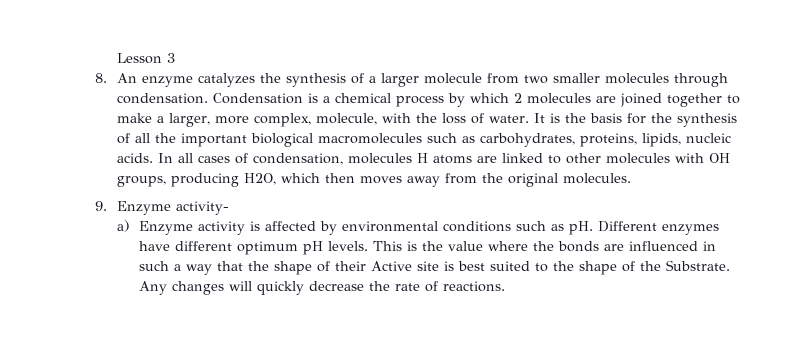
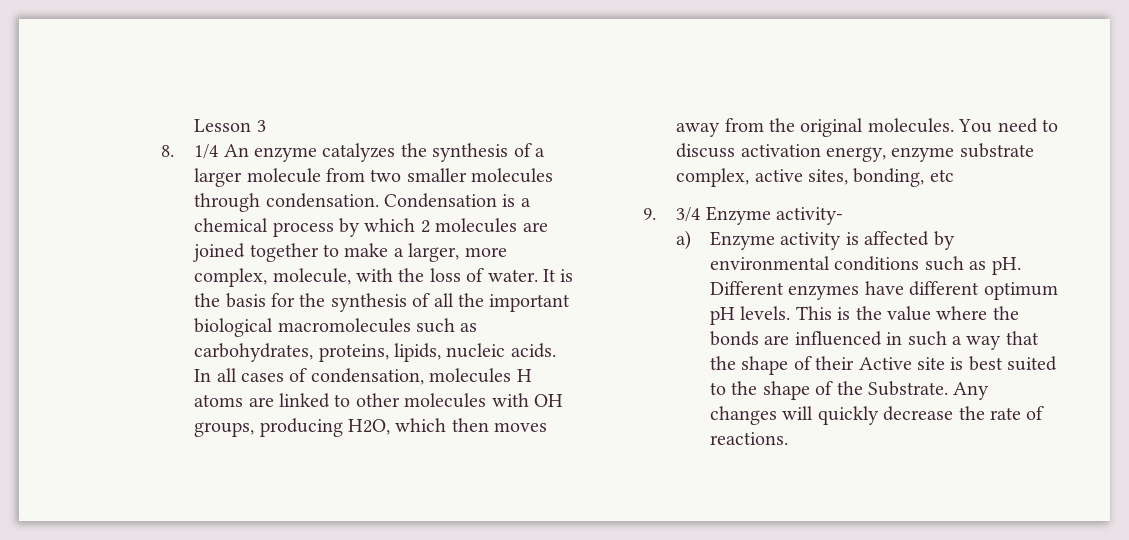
(108, 78) none -> [194,144,219,159] 1/4
(632, 178) none -> [958,118,1059,133] [676,143,1034,162] [676,168,954,187] You need to discuss activation energy, enzyme substrate complex, active sites, bonding, etc
(108, 206) none -> [676,207,701,222] 3/4

